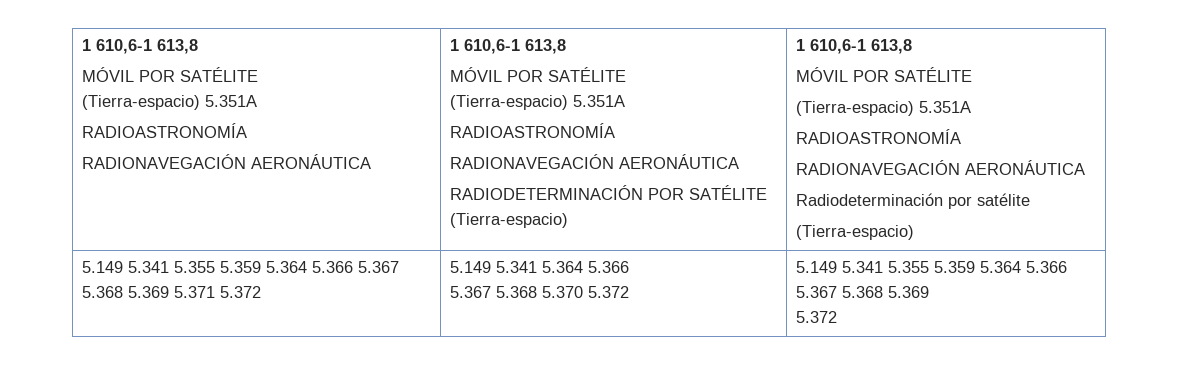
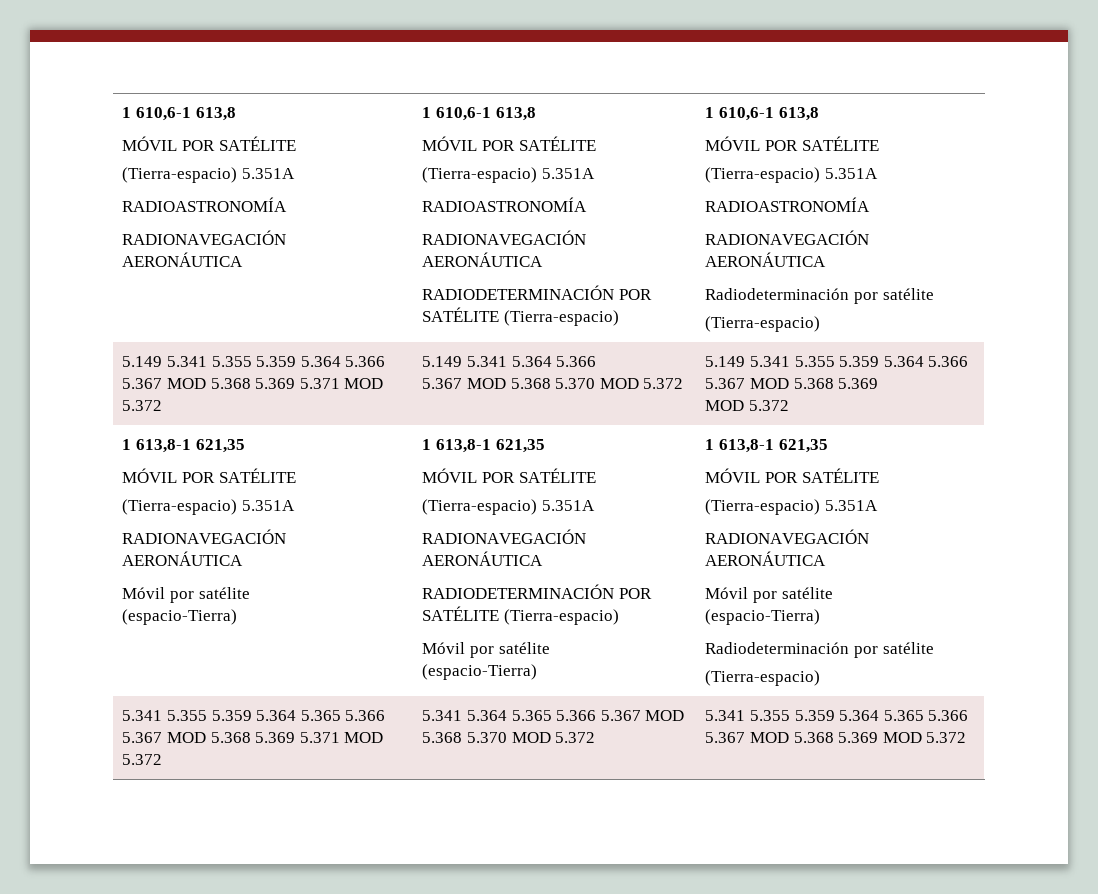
[81,286,215,298] 5.368 5.369 5.371 -> [167,378,384,389] MOD 5.368 5.369 5.371 MOD
[495,286,583,298] 5.368 5.370 -> [467,378,639,389] MOD 5.368 5.370 MOD
(837, 292) none -> [750,378,790,389] MOD
[795,311,837,323] 5.372 -> [705,400,790,411] [122,439,245,453] [122,468,296,483] [122,499,296,515] [122,529,287,544] [122,551,244,566] [122,587,250,603] [122,609,238,625] [422,439,545,453] [422,468,596,483] [422,499,596,515] [422,529,587,544] [422,551,544,566] [422,584,653,599] [422,606,620,625] [422,642,550,658] [422,664,538,680] [705,439,828,453] [705,468,879,483] [705,499,879,515] [705,529,870,544] [705,551,827,566] [705,587,833,603] [705,609,821,625] [705,642,934,658] [705,670,821,686] [122,710,386,721] [122,732,384,743] [122,754,163,765] [422,710,685,721] [422,732,596,743] [705,710,969,721] [705,732,967,743] MOD 5.372 // 1 613,8-1 621,35 // MÓVIL POR SATÉLITE // (Tierra-espacio) 5.351A // RADIONAVEGACIÓN AERONÁUTICA // Móvil por satélite // (espacio-Tierra) | 1 613,8-1 621,35 // MÓVIL POR SATÉLITE // (Tierra-espacio) 5.351A // RADIONAVEGACIÓN AERONÁUTICA // RADIODETERMINACIÓN POR SATÉLITE (Tierra-espacio) // Móvil por satélite // (espacio-Tierra) | 1 613,8-1 621,35 // MÓVIL POR SATÉLITE // (Tierra-espacio) 5.351A // RADIONAVEGACIÓN AERONÁUTICA // Móvil por satélite // (espacio-Tierra) // Radiodeterminación por satélite // (Tierra-espacio) // 5.341 5.355 5.359 5.364 5.365 5.366 5.367 MOD 5.368 5.369 5.371 MOD 5.372 | 5.341 5.364 5.365 5.366 5.367 MOD 5.368 5.370 MOD 5.372 | 5.341 5.355 5.359 5.364 5.365 5.366 5.367 MOD 5.368 5.369 MOD 5.372

